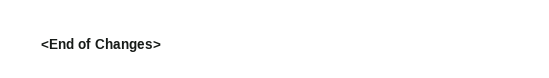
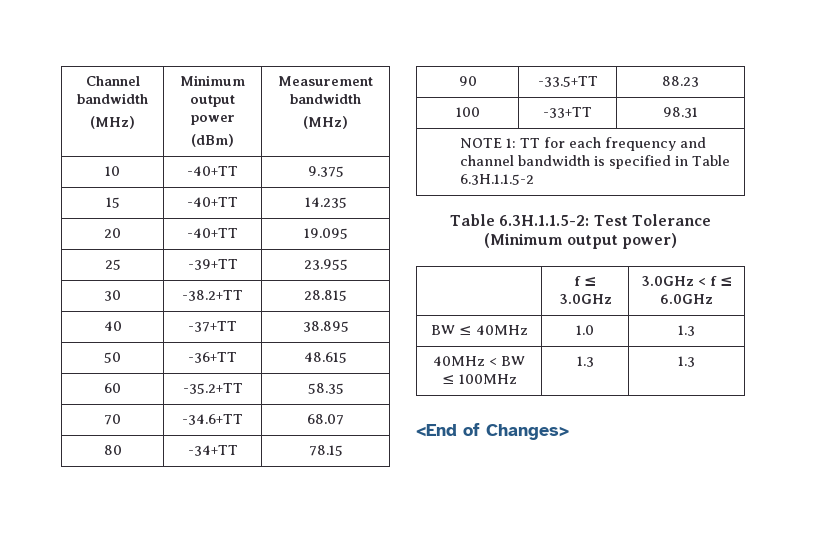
(41, 43) none -> [85,76,140,86] [77,93,148,104] [90,116,135,129] [180,75,245,86] [190,95,235,107] [190,115,235,125] [191,134,234,147] [278,76,373,86] [290,93,361,104] [303,116,348,129] [105,166,120,176] [187,166,238,176] [307,166,344,177] [105,197,120,208] [187,197,238,207] [304,197,347,208] [104,228,121,238] [187,228,238,238] [303,228,348,239] [104,259,121,270] [187,259,238,270] [303,259,348,270] [104,290,121,301] [182,290,243,301] [304,290,347,301] [103,321,122,331] [188,321,237,332] [302,321,349,332] [104,352,121,363] [188,352,237,363] [304,352,347,363] [104,383,121,393] [182,383,243,394] [307,383,344,394] [104,414,121,425] [182,414,243,425] [307,414,344,425] [103,445,122,455] [187,445,238,456] [308,445,343,456] [458,76,477,86] [537,76,598,87] [662,76,699,87] [455,107,480,117] [543,107,592,118] [663,107,698,118] [460,137,707,151] [460,155,731,169] [460,174,535,185] [450,214,711,226] [483,233,678,249] [573,276,597,286] [558,294,612,304] [640,276,733,286] [660,294,713,304] [430,325,528,335] [576,325,594,335] [678,325,695,336] [433,356,525,366] [441,374,517,384] [576,356,594,367] [678,356,695,367] Channel bandwidth // (MHz) | Minimum output power // (dBm) | Measurement bandwidth // (MHz) // 10 | -40+TT | 9.375 // 15 | -40+TT | 14.235 // 20 | -40+TT | 19.095 // 25 | -39+TT | 23.955 // 30 | -38.2+TT | 28.815 // 40 | -37+TT | 38.895 // 50 | -36+TT | 48.615 // 60 | -35.2+TT | 58.35 // 70 | -34.6+TT | 68.07 // 80 | -34+TT | 78.15 // 90 | -33.5+TT | 88.23 // 100 | -33+TT | 98.31 // NOTE 1: TT for each frequency and channel bandwidth is specified in Table 6.3H.1.1.5-2 // Table 6.3H.1.1.5-2: Test Tolerance (Minimum output power) // | f ≤ 3.0GHz | 3.0GHz < f ≤ 6.0GHz // BW ≤ 40MHz | 1.0 | 1.3 // 40MHz < BW ≤ 100MHz | 1.3 | 1.3 //

